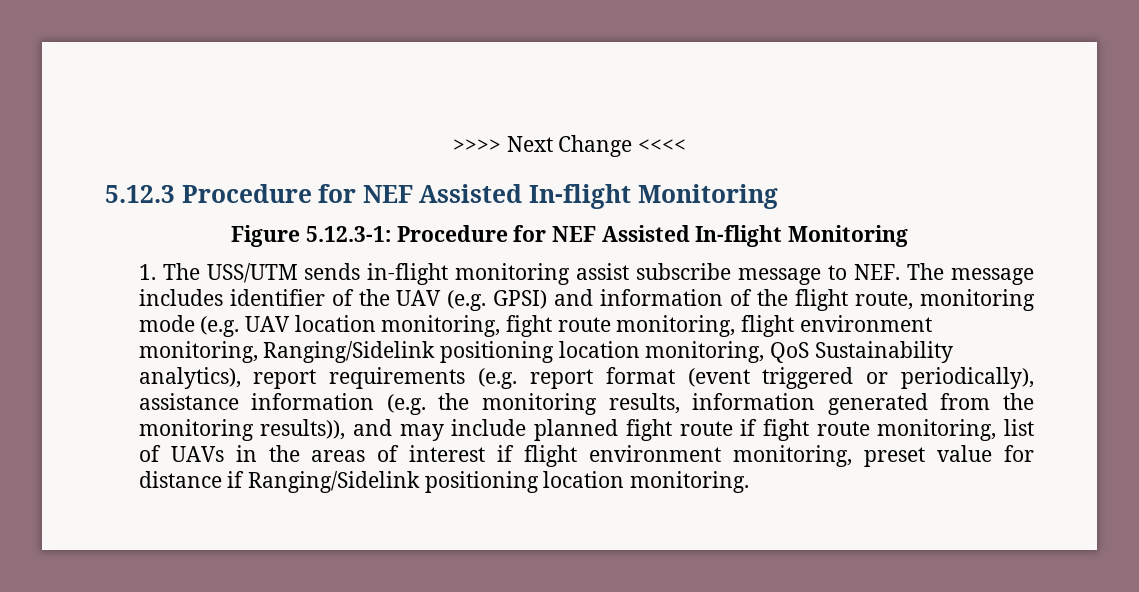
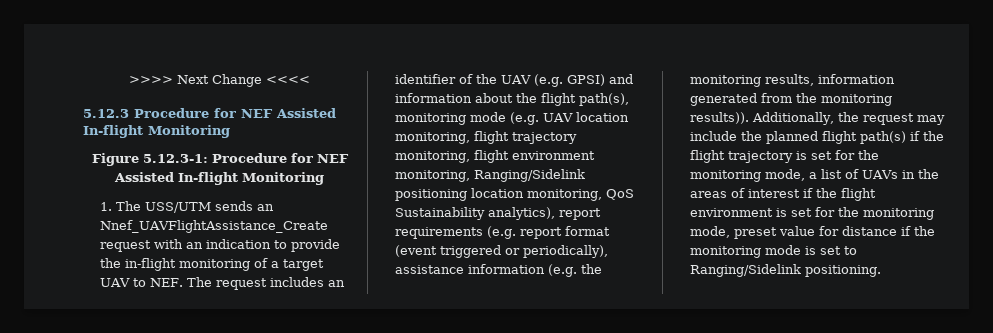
[367,263,1035,285] [138,289,223,306] in-flight monitoring assist subscribe message to NEF. The message includes -> [257,204,275,211] [100,220,329,233] [100,239,341,252] [100,258,325,271] [100,277,346,290] an Nnef_UAVFlightAssistance_Create request with an indication to provide the in-flight monitoring of a target UAV to NEF. The request includes an
[730,289,914,311] of the flight route, -> [475,93,630,106] about the flight path(s),
[506,315,611,337] fight route -> [474,131,578,144] flight trajectory
[260,419,997,441] results)), and may include planned fight route if fight route monitoring, -> [690,112,946,125] [690,131,945,144] [690,150,880,163] [690,169,818,182] results)). Additionally, the request may include the planned flight path(s) if the flight trajectory is set for the monitoring mode, a
[524,445,853,467] flight environment monitoring, -> [816,188,877,201] [690,207,935,220] [690,226,731,238] the flight environment is set for the monitoring mode,
[247,471,750,493] Ranging/Sidelink positioning location monitoring. -> [914,226,936,236] [690,245,858,258] [690,264,882,277] the monitoring mode is set to Ranging/Sidelink positioning.

